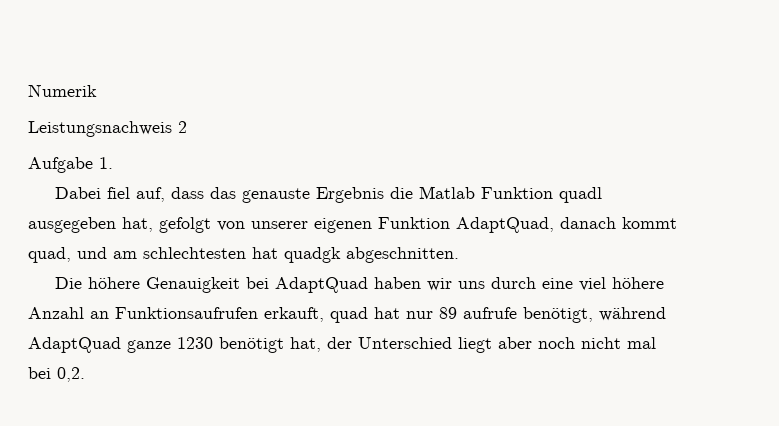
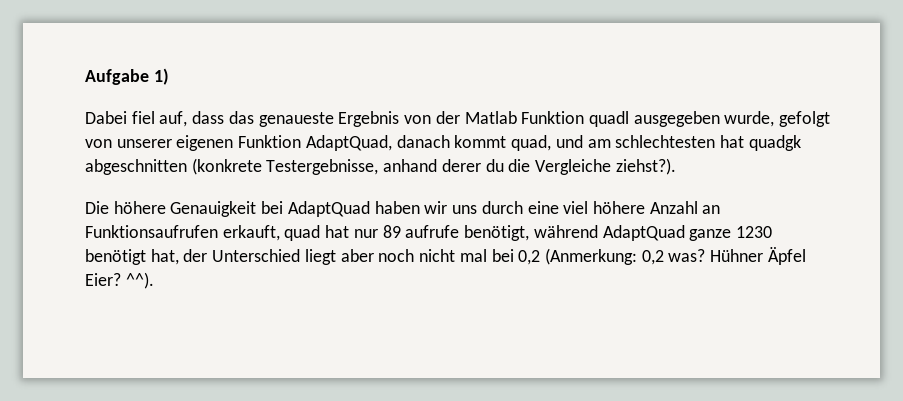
[28,84,97,97] [28,121,187,137] [28,157,113,173] Numerik // Leistungsnachweis 2 // Aufgabe 1. -> [85,68,169,85] Aufgabe 1)
[241,187,413,203] genauste Ergebnis die -> [258,111,460,127] genaueste Ergebnis von der
[122,217,153,232] hat, -> [724,111,775,127] wurde,
[346,247,459,263] abgeschnitten. -> [85,158,676,175] abgeschnitten (konkrete Testergebnisse, anhand derer du die Vergleiche ziehst?).
[57,367,85,382] 0,2. -> [518,247,806,265] [85,272,154,289] 0,2 (Anmerkung: 0,2 was? Hühner Äpfel Eier? ^^).

